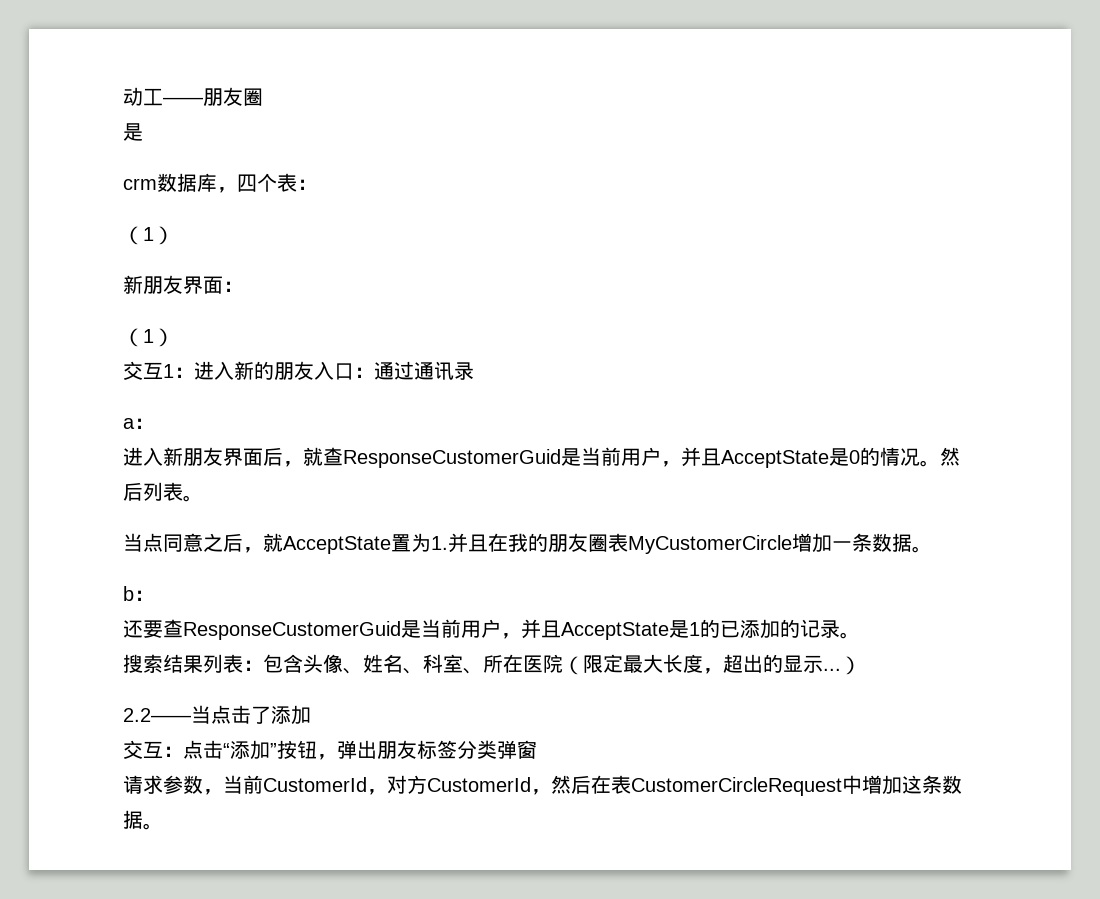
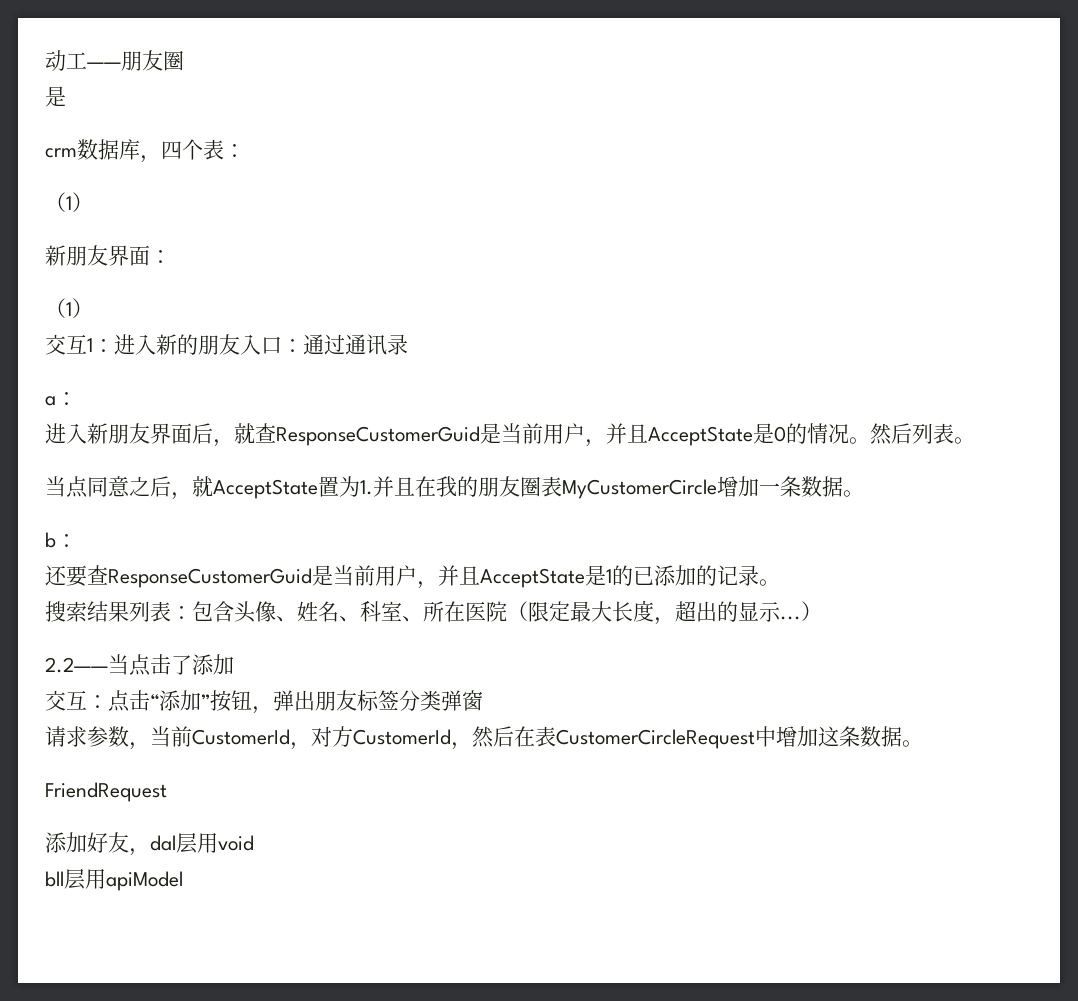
(163, 826) none -> [45,782,167,802] [45,832,254,856] [45,868,183,891] // FriendRequest // 添加好友，dal层用void // bll层用apiModel

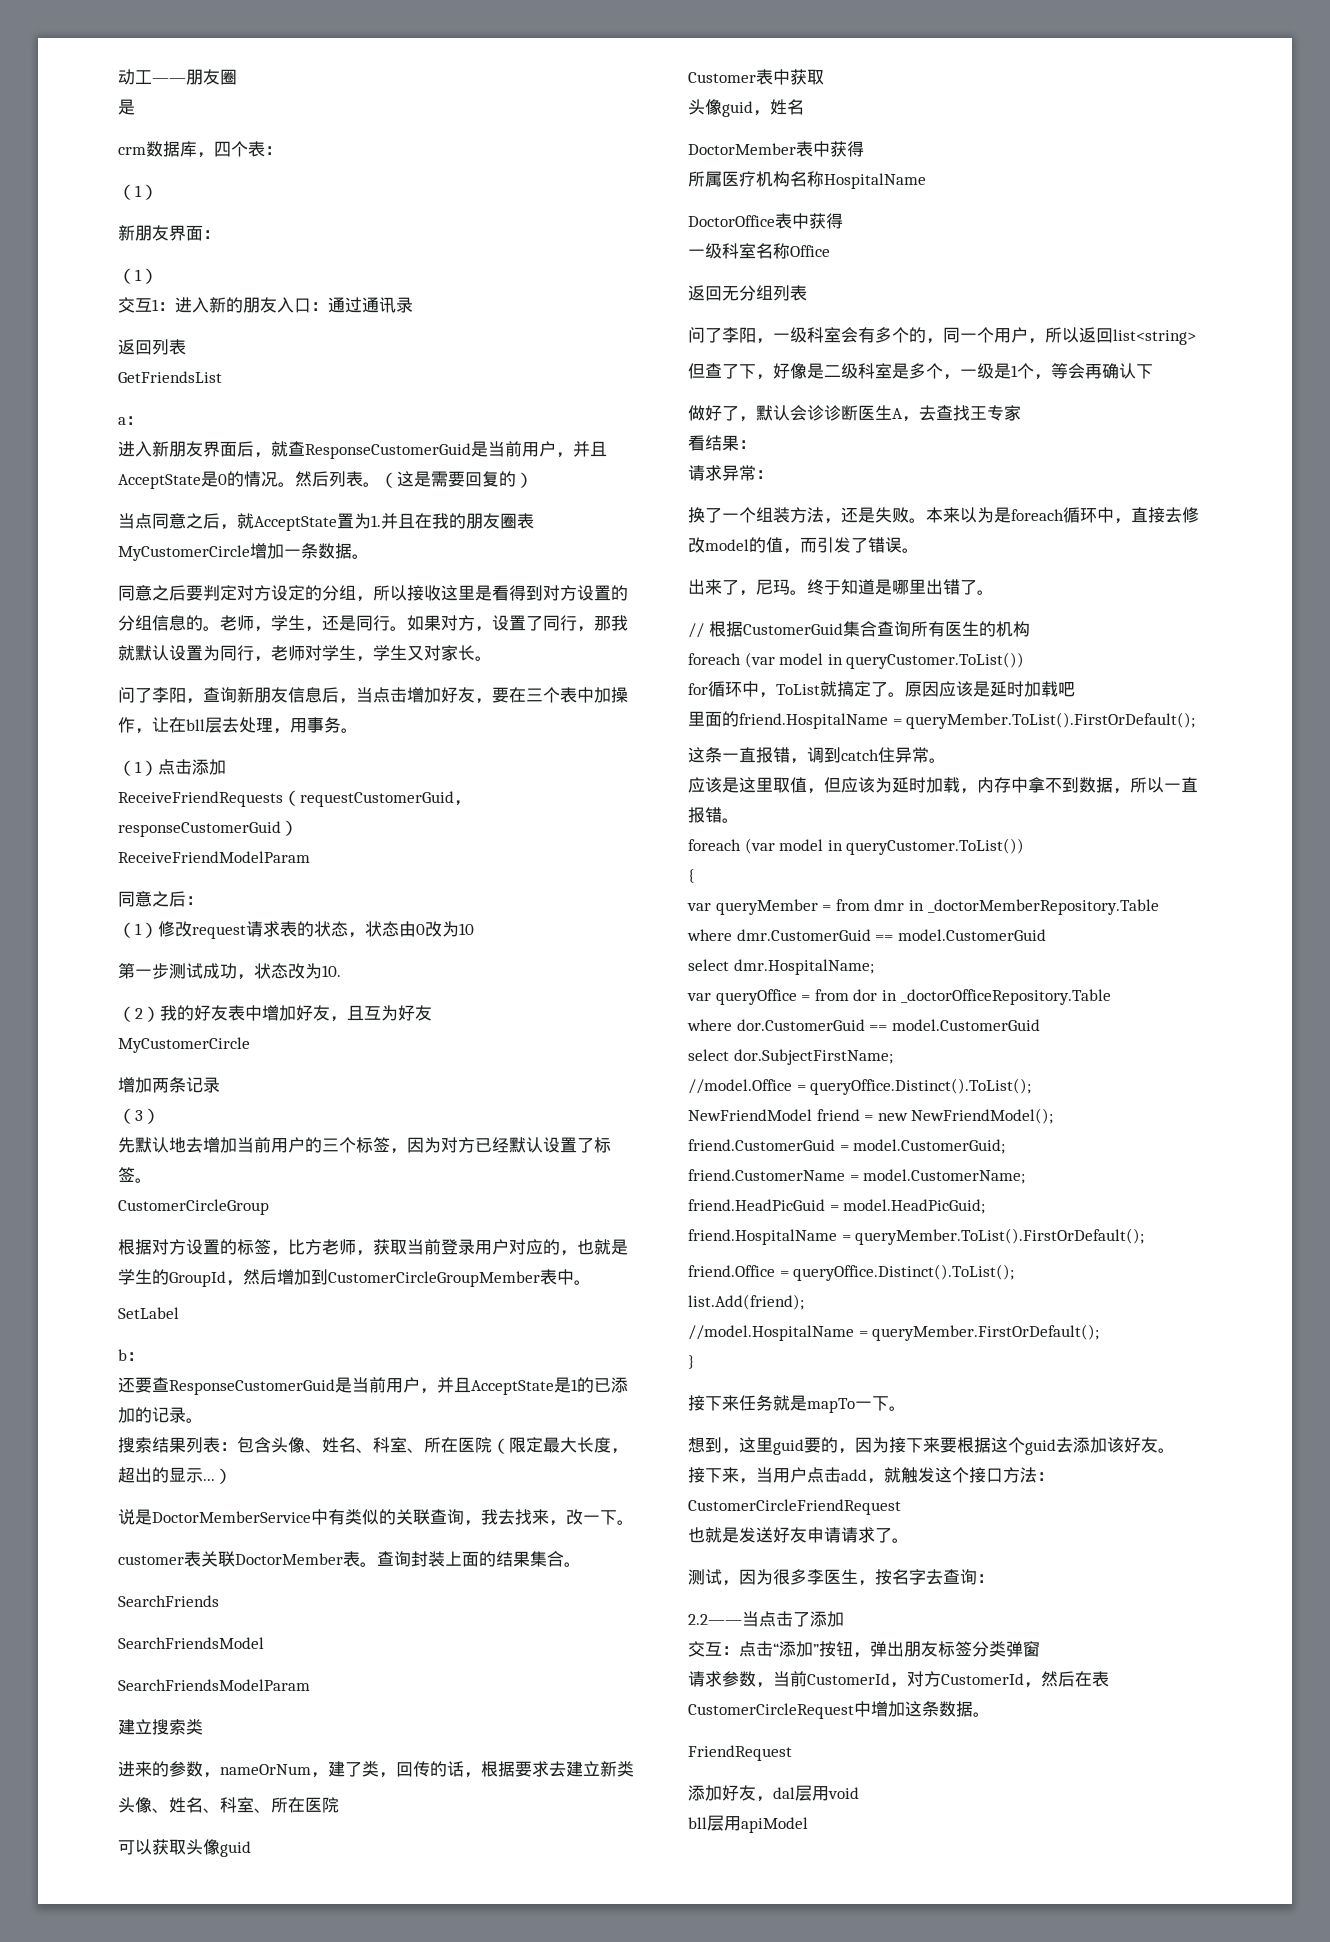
(408, 344) none -> [118,339,186,355] [118,371,222,383] // 返回列表 // GetFriendsList
(975, 440) none -> [380,471,533,488] （这是需要回复的）
(864, 493) none -> [118,585,628,602] [118,615,628,632] [118,645,492,662] [118,687,628,704] [118,717,358,734] [118,759,226,776] [118,790,471,807] [118,820,298,837] [118,851,310,863] [118,891,203,907] [118,921,474,939] [118,963,341,980] [118,1005,432,1022] [118,1037,250,1053] [118,1077,220,1093] [118,1108,160,1124] [118,1137,611,1154] [118,1167,152,1183] [118,1199,269,1215] [118,1239,628,1256] [118,1269,591,1287] [118,1307,179,1319] // 同意之后要判定对方设定的分组，所以接收这里是看得到对方设置的分组信息的。老师，学生，还是同行。如果对方，设置了同行，那我就默认设置为同行，老师对学生，学生又对家长。 // 问了李阳，查询新朋友信息后，当点击增加好友，要在三个表中加操作，让在bll层去处理，用事务。 // （1）点击添加 // ReceiveFriendRequests（requestCustomerGuid，responseCustomerGuid） // ReceiveFriendModelParam // 同意之后： // （1）修改request请求表的状态，状态由0改为10 // 第一步测试成功，状态改为10. // （2）我的好友表中增加好友，且互为好友 // MyCustomerCircle // 增加两条记录 // （3） // 先默认地去增加当前用户的三个标签，因为对方已经默认设置了标签。 // CustomerCircleGroup // 根据对方设置的标签，比方老师，获取当前登录用户对应的，也就是学生的GroupId，然后增加到CustomerCircleGroupMember表中。 // SetLabel
(822, 611) none -> [118,1509,634,1526] [118,1551,581,1567] [118,1595,219,1607] [118,1637,264,1649] [118,1679,310,1691] [118,1719,203,1735] [118,1761,634,1778] [118,1797,339,1813] [118,1839,251,1857] [688,69,824,85] [688,99,804,117] [688,141,864,157] [688,171,926,189] [688,213,843,229] [688,243,830,259] [688,285,807,301] [688,327,1196,345] [688,363,1153,380] [688,405,1021,422] [688,435,756,451] [688,465,773,481] [688,507,1199,524] [688,537,919,554] [688,579,994,596] [688,621,1030,638] [688,652,1025,669] [688,681,1075,698] [688,711,1196,729] [688,747,946,764] [688,777,1198,794] [688,807,739,823] [688,838,1025,855] [688,869,695,883] [687,899,1159,915] [687,929,1046,941] [688,959,874,975] [687,989,1111,1005] [687,1019,1040,1031] [688,1049,893,1065] [688,1078,1032,1095] [688,1108,1054,1124] [688,1139,1006,1154] [688,1169,1026,1184] [688,1199,986,1214] [688,1228,1145,1245] [688,1264,1015,1281] [688,1294,804,1310] [688,1324,1100,1341] [688,1355,695,1369] [688,1395,906,1413] [688,1437,1175,1455] [688,1467,1054,1484] [688,1499,901,1515] [688,1527,909,1543] [688,1569,994,1586] // 说是DoctorMemberService中有类似的关联查询，我去找来，改一下。 // customer表关联DoctorMember表。查询封装上面的结果集合。 // SearchFriends // SearchFriendsModel // SearchFriendsModelParam // 建立搜索类 // 进来的参数，nameOrNum，建了类，回传的话，根据要求去建立新类 // 头像、姓名、科室、所在医院 // 可以获取头像guid // Customer表中获取 // 头像guid，姓名 // DoctorMember表中获得 // 所属医疗机构名称HospitalName // DoctorOffice表中获得 // 一级科室名称Office // 返回无分组列表 // 问了李阳，一级科室会有多个的，同一个用户，所以返回list<string> // 但查了下，好像是二级科室是多个，一级是1个，等会再确认下 // 做好了，默认会诊诊断医生A，去查找王专家 // 看结果： // 请求异常： // 换了一个组装方法，还是失败。本来以为是foreach循环中，直接去修改model的值，而引发了错误。 // 出来了，尼玛。终于知道是哪里出错了。 // // 根据CustomerGuid集合查询所有医生的机构 // foreach (var model in queryCustomer.ToList()) // for循环中，ToList就搞定了。原因应该是延时加载吧 // 里面的friend.HospitalName = queryMember.ToList().FirstOrDefault(); // 这条一直报错，调到catch住异常。 // 应该是这里取值，但应该为延时加载，内存中拿不到数据，所以一直报错。 // foreach (var model in queryCustomer.ToList()) // { // var queryMember = from dmr in _doctorMemberRepository.Table // where dmr.CustomerGuid == model.CustomerGuid // select dmr.HospitalName; // var queryOffice = from dor in _doctorOfficeRepository.Table // where dor.CustomerGuid == model.CustomerGuid // select dor.SubjectFirstName; // //model.Office = queryOffice.Distinct().ToList(); // NewFriendModel friend = new NewFriendModel(); // friend.CustomerGuid = model.CustomerGuid; // friend.CustomerName = model.CustomerName; // friend.HeadPicGuid = model.HeadPicGuid; // friend.HospitalName = queryMember.ToList().FirstOrDefault(); // friend.Office = queryOffice.Distinct().ToList(); // list.Add(friend); // //model.HospitalName = queryMember.FirstOrDefault(); // } // 接下来任务就是mapTo一下。 // 想到，这里guid要的，因为接下来要根据这个guid去添加该好友。 // 接下来，当用户点击add，就触发这个接口方法：CustomerCircleFriendRequest // 也就是发送好友申请请求了。 // 测试，因为很多李医生，按名字去查询：

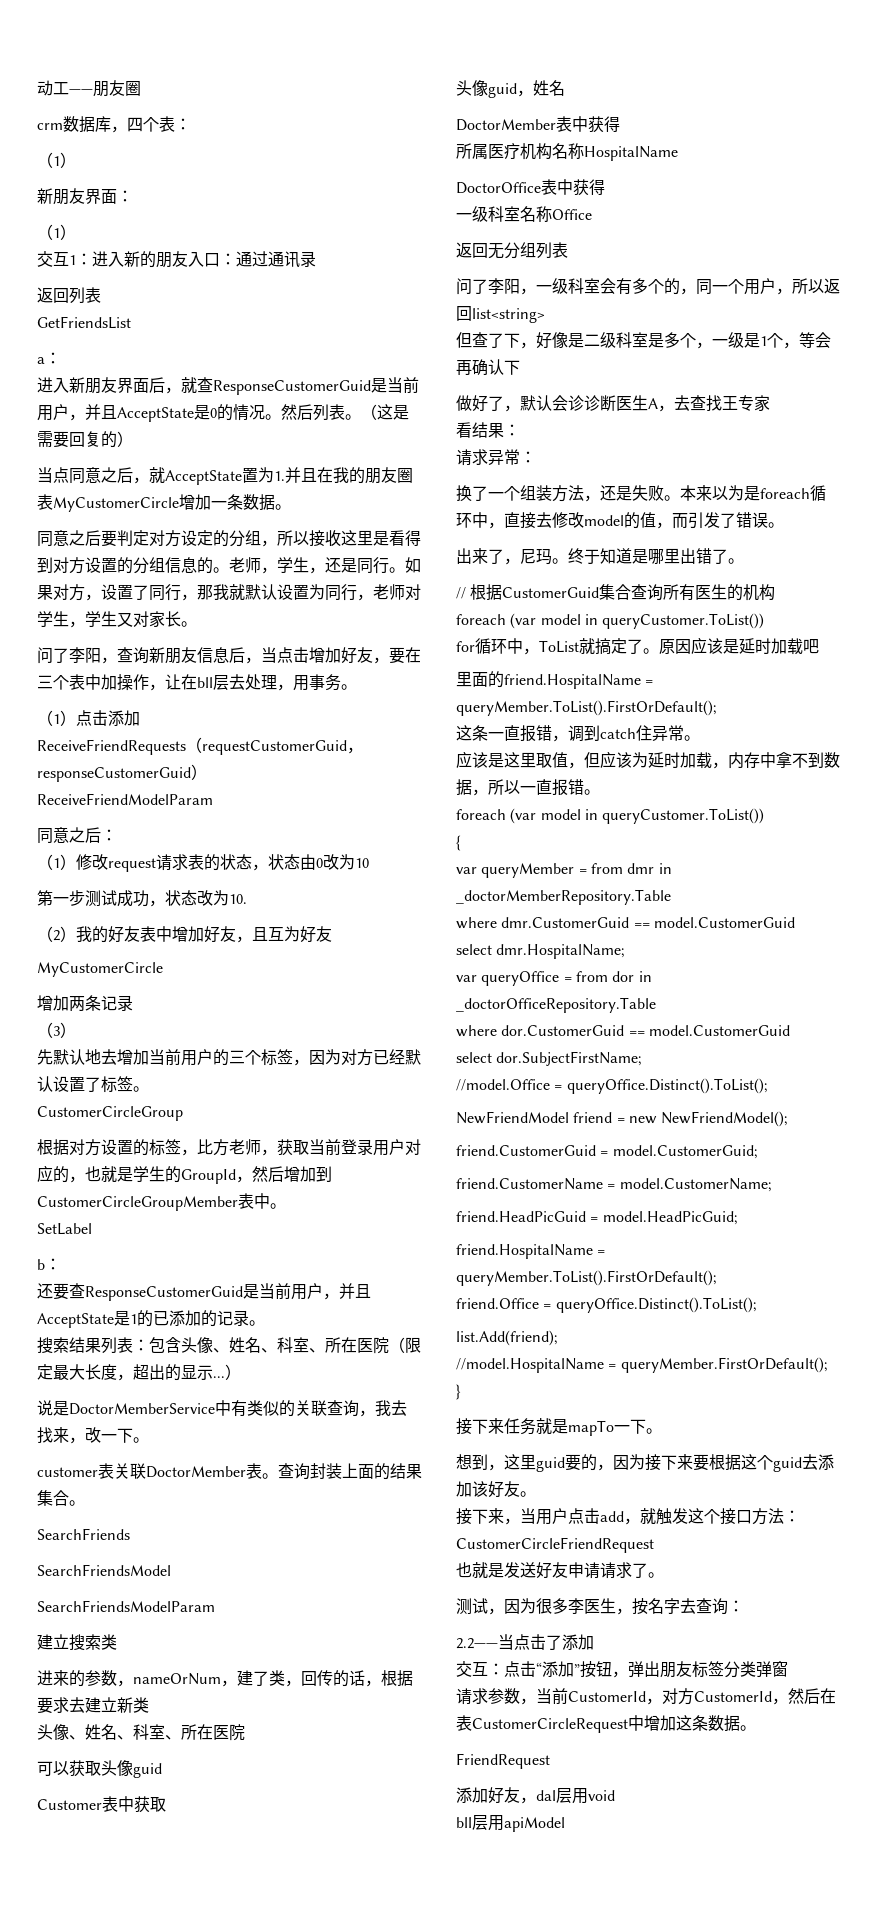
[118,99,135,115] // 是 -> (141, 88) none

